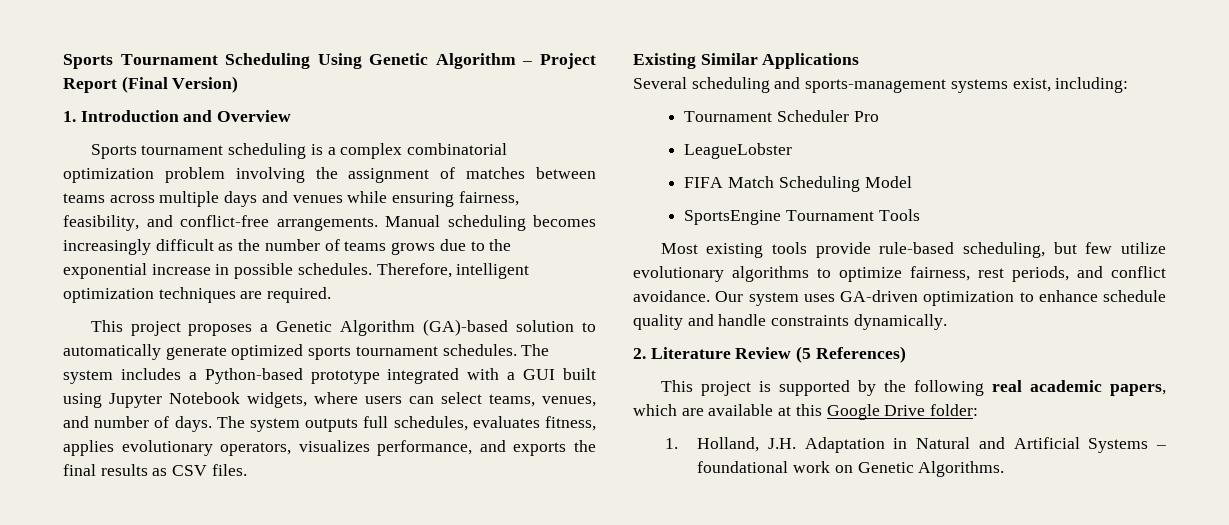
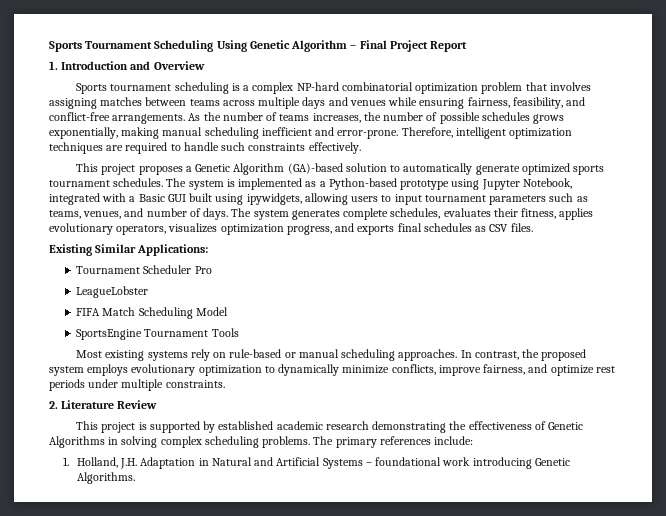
(533, 63) none -> [359,40,387,49] Final
[121,76,239,93] (Final Version) -> (468, 46) none
(403, 151) none -> [296,82,339,91] NP-hard
[235,167,456,183] involving the assignment of -> [525,82,591,91] [49,98,97,109] that involves assigning
[385,215,596,231] [63,239,512,255] [63,263,372,279] Manual scheduling becomes increasingly difficult as the number of teams grows due to the exponential increase in possible schedules. -> [188,112,565,124] [49,127,399,139] As the number of teams increases, the number of possible schedules grows exponentially, making manual scheduling inefficient and error-prone.
[267,287,332,303] required. -> [125,142,361,154] required to handle such constraints effectively.
[120,368,380,384] includes a Python-based prototype -> [226,178,572,190] is implemented as a Python-based prototype using Jupyter Notebook,
(516, 376) none -> [138,194,165,202] Basic
[109,392,482,408] Jupyter Notebook widgets, where users can select -> [246,193,588,205] ipywidgets, allowing users to input tournament parameters such as
[305,416,389,432] outputs full -> [291,208,389,220] generates complete
(540, 422) none -> [493,208,518,217] their
[377,440,596,456] [63,464,148,476] performance, and exports the final results -> [220,223,472,235] optimization progress, and exports final schedules
[762,53,860,69] [633,77,1129,93] Applications // Several scheduling and sports-management systems exist, including: -> [137,244,209,256] Applications:
[771,242,1166,258] [633,266,1166,282] [633,290,1166,306] [633,314,947,330] tools provide rule-based scheduling, but few utilize evolutionary algorithms to optimize fairness, rest periods, and conflict avoidance. Our system uses GA-driven optimization to enhance schedule quality and handle constraints dynamically. -> [147,349,587,361] [49,364,615,376] [49,379,225,391] systems rely on rule-based or manual scheduling approaches. In contrast, the proposed system employs evolutionary optimization to dynamically minimize conflicts, improve fairness, and optimize rest periods under multiple constraints.
[796,346,906,363] (5 References) -> (158, 404) none
[883,380,1166,396] [633,404,979,420] the following real academic papers, which are available at this Google Drive folder: -> [218,421,584,433] [49,436,474,448] established academic research demonstrating the effectiveness of Genetic Algorithms in solving complex scheduling problems. The primary references include:
[834,465,853,473] on -> [472,457,532,469] introducing

